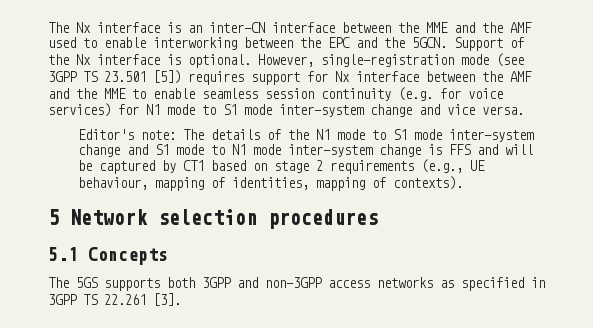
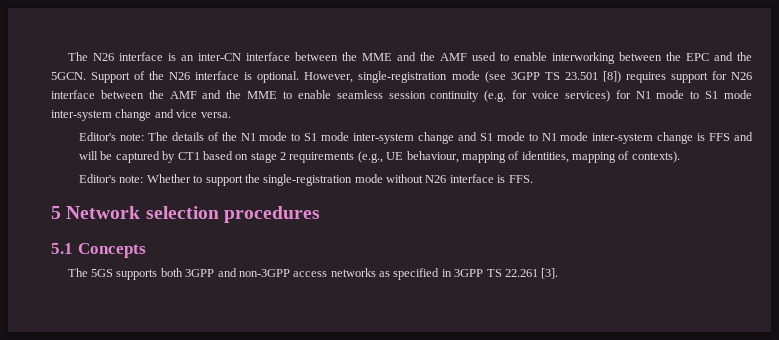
[48,22,91,33] The Nx -> [67,52,114,61] The N26
[76,54,91,65] Nx -> [169,72,191,80] N26
[153,70,181,84] [5]) -> [602,71,621,83] [8])
[335,71,350,82] Nx -> [731,72,752,80] N26
(464, 183) none -> [79,174,533,186] // Editor's note: Whether to support the single-registration mode without N26 interface is FFS.

